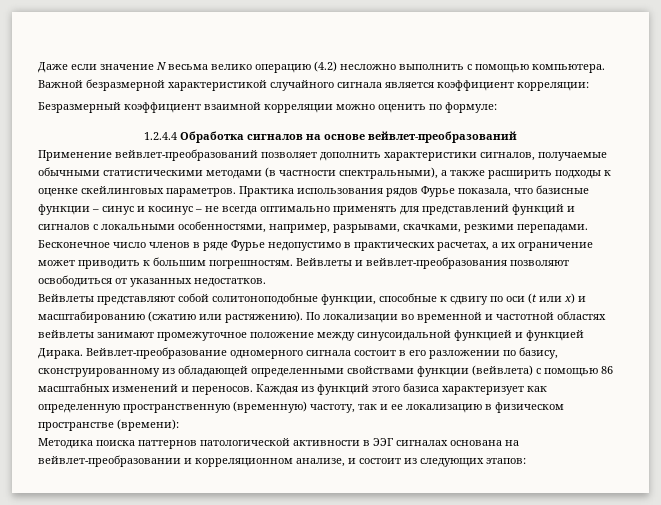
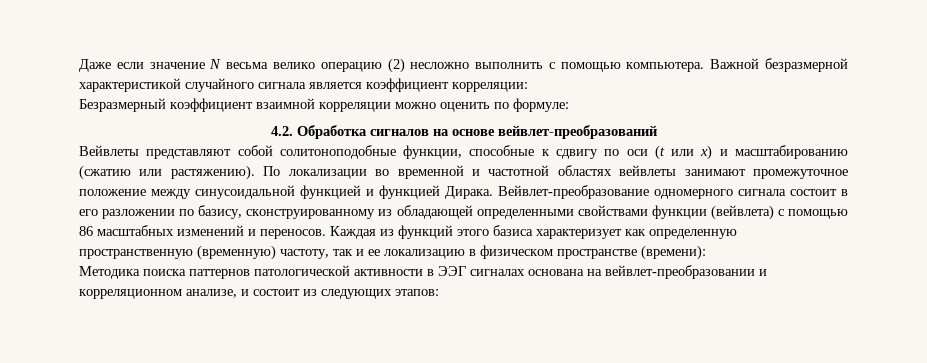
[314,61,337,72] (4.2) -> [387,58,405,73] (2)
[144,132,177,140] 1.2.4.4 -> [270,126,293,136] 4.2.
[38,149,607,161] [38,167,611,179] [38,185,589,197] [38,204,575,215] [38,221,588,233] [38,240,593,251] [38,257,569,269] [38,275,266,287] // Применение вейвлет-преобразований позволяет дополнить характеристики сигналов, получаемые обычными статистическими методами (в частности спектральными), а также расширить подходы к оценке скейлинговых параметров. Практика использования рядов Фурье показала, что базисные функции – синус и косинус – не всегда оптимально применять для представлений функций и сигналов с локальными особенностями, например, разрывами, скачками, резкими перепадами. Бесконечное число членов в ряде Фурье недопустимо в практических расчетах, а их ограничение может приводить к большим погрешностям. Вейвлеты и вейвлет-преобразования позволяют освободиться от указанных недостатков. -> (657, 132) none

